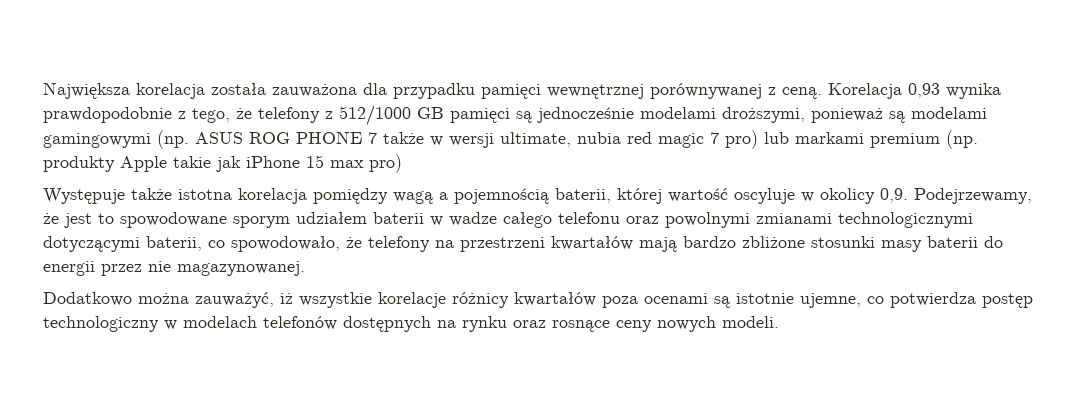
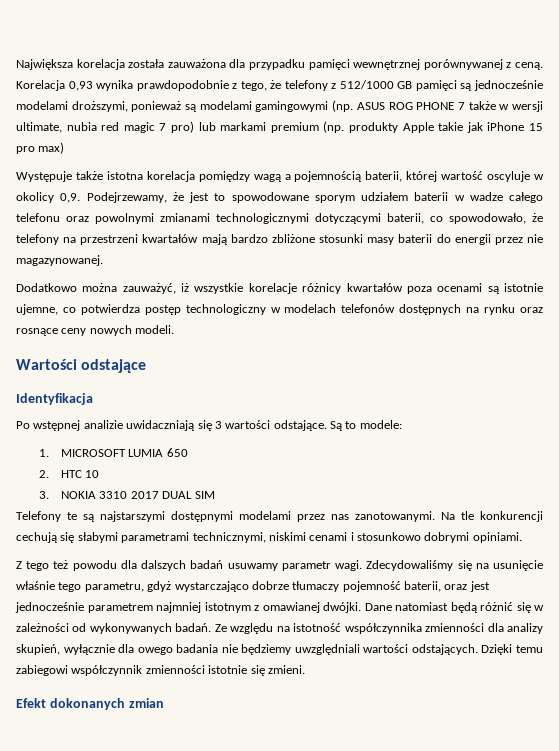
[330,154,402,173] max pro) -> [16,142,65,154] pro max)
(779, 322) none -> [16,359,147,373] [16,393,93,405] [16,420,402,431] [38,448,188,457] [38,470,100,478] [38,491,215,499] [16,511,543,522] [16,532,522,543] [16,560,543,571] [16,581,490,592] [15,602,544,613] [16,623,543,634] [16,644,543,655] [16,665,305,676] [16,698,164,710] // Wartości odstające // Identyfikacja // Po wstępnej analizie uwidaczniają się 3 wartości odstające. Są to modele: // 1. MICROSOFT LUMIA 650 // 2. HTC 10 // 3. NOKIA 3310 2017 DUAL SIM // Telefony te są najstarszymi dostępnymi modelami przez nas zanotowanymi. Na tle konkurencji cechują się słabymi parametrami technicznymi, niskimi cenami i stosunkowo dobrymi opiniami. // Z tego też powodu dla dalszych badań usuwamy parametr wagi. Zdecydowaliśmy się na usunięcie właśnie tego parametru, gdyż wystarczająco dobrze tłumaczy pojemność baterii, oraz jest jednocześnie parametrem najmniej istotnym z omawianej dwójki. Dane natomiast będą różnić się w zależności od wykonywanych badań. Ze względu na istotność współczynnika zmienności dla analizy skupień, wyłącznie dla owego badania nie będziemy uwzględniali wartości odstających. Dzięki temu zabiegowi współczynnik zmienności istotnie się zmieni. // Efekt dokonanych zmian

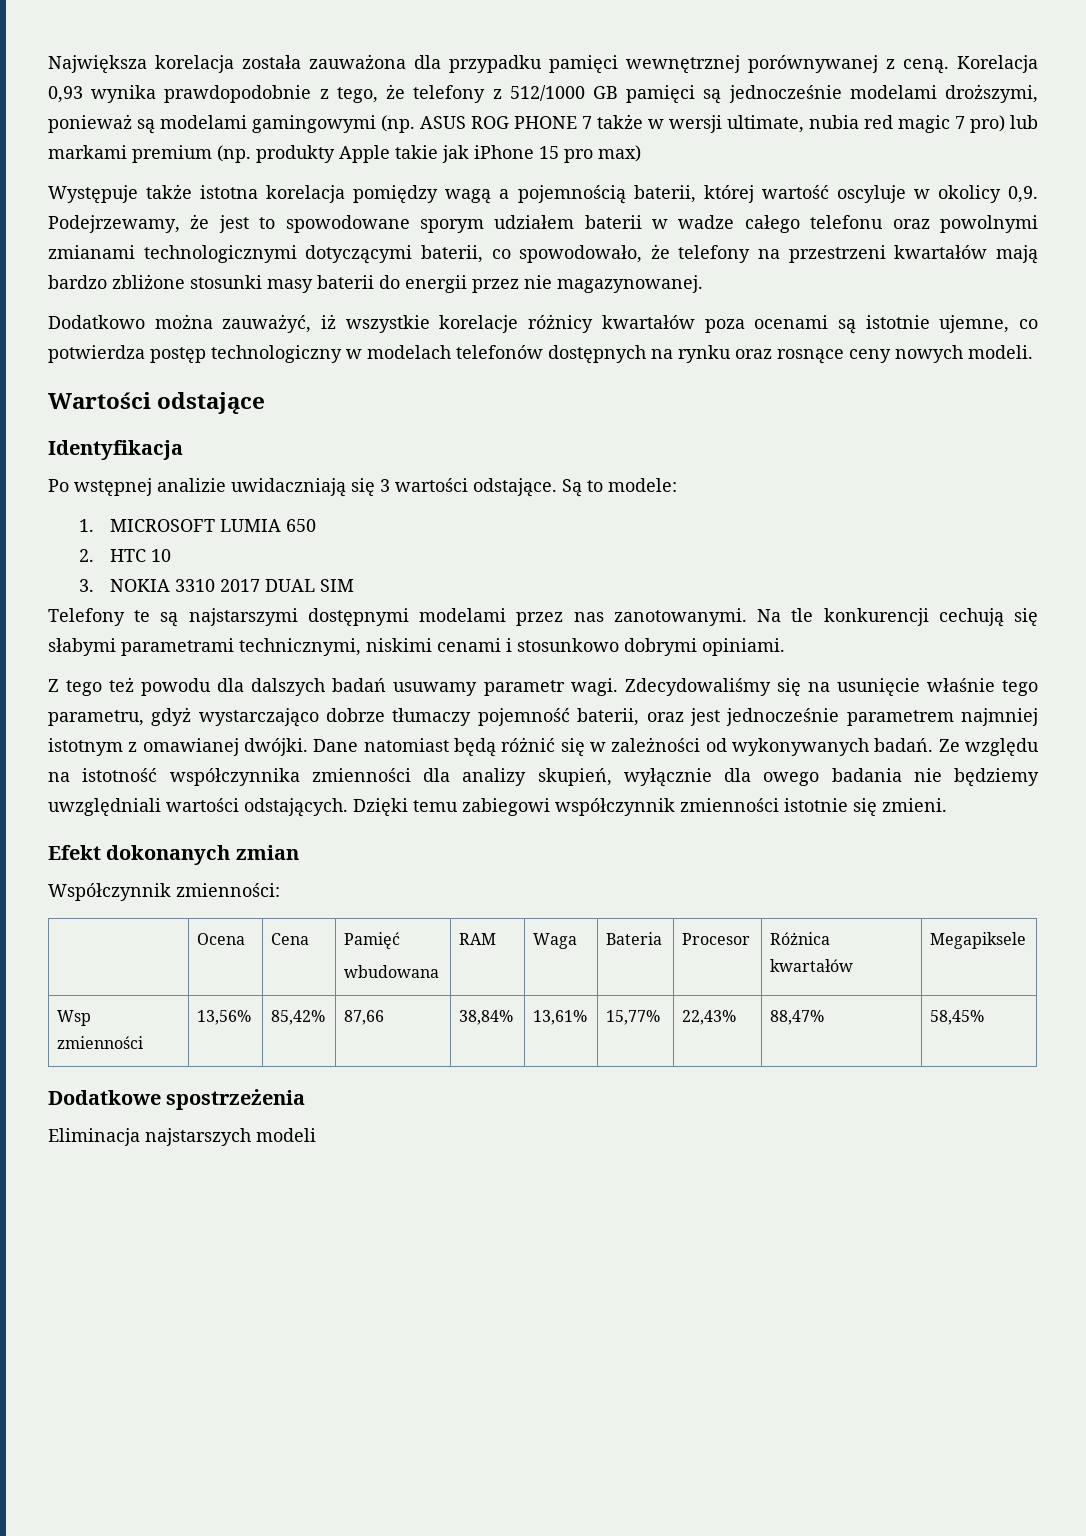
(164, 703) none -> [48,883,280,901] [197,933,246,945] [271,933,310,945] [344,932,401,949] [344,965,440,978] [459,933,497,945] [533,933,578,949] [606,932,663,945] [682,933,751,945] [770,932,831,945] [770,959,854,972] [930,932,1027,949] [57,1010,92,1026] [57,1036,144,1049] [197,1010,252,1025] [271,1010,326,1025] [344,1010,385,1025] [459,1010,514,1025] [533,1010,588,1025] [606,1010,661,1025] [682,1010,737,1025] [770,1010,825,1025] [930,1010,985,1025] [48,1089,306,1110] [48,1128,316,1146] // Współczynnik zmienności: // | Ocena | Cena | Pamięć // wbudowana | RAM | Waga | Bateria | Procesor | Różnica kwartałów | Megapiksele // Wsp zmienności | 13,56% | 85,42% | 87,66 | 38,84% | 13,61% | 15,77% | 22,43% | 88,47% | 58,45% // Dodatkowe spostrzeżenia // Eliminacja najstarszych modeli

